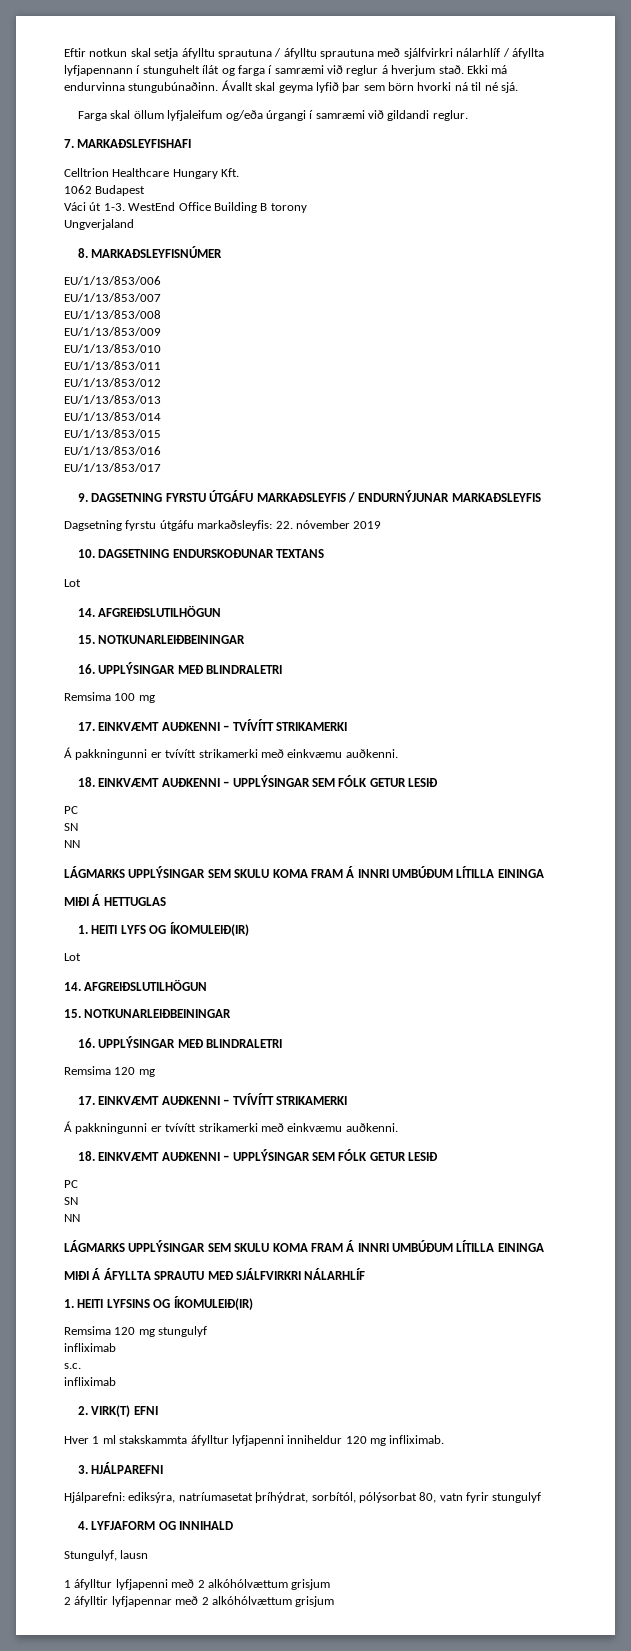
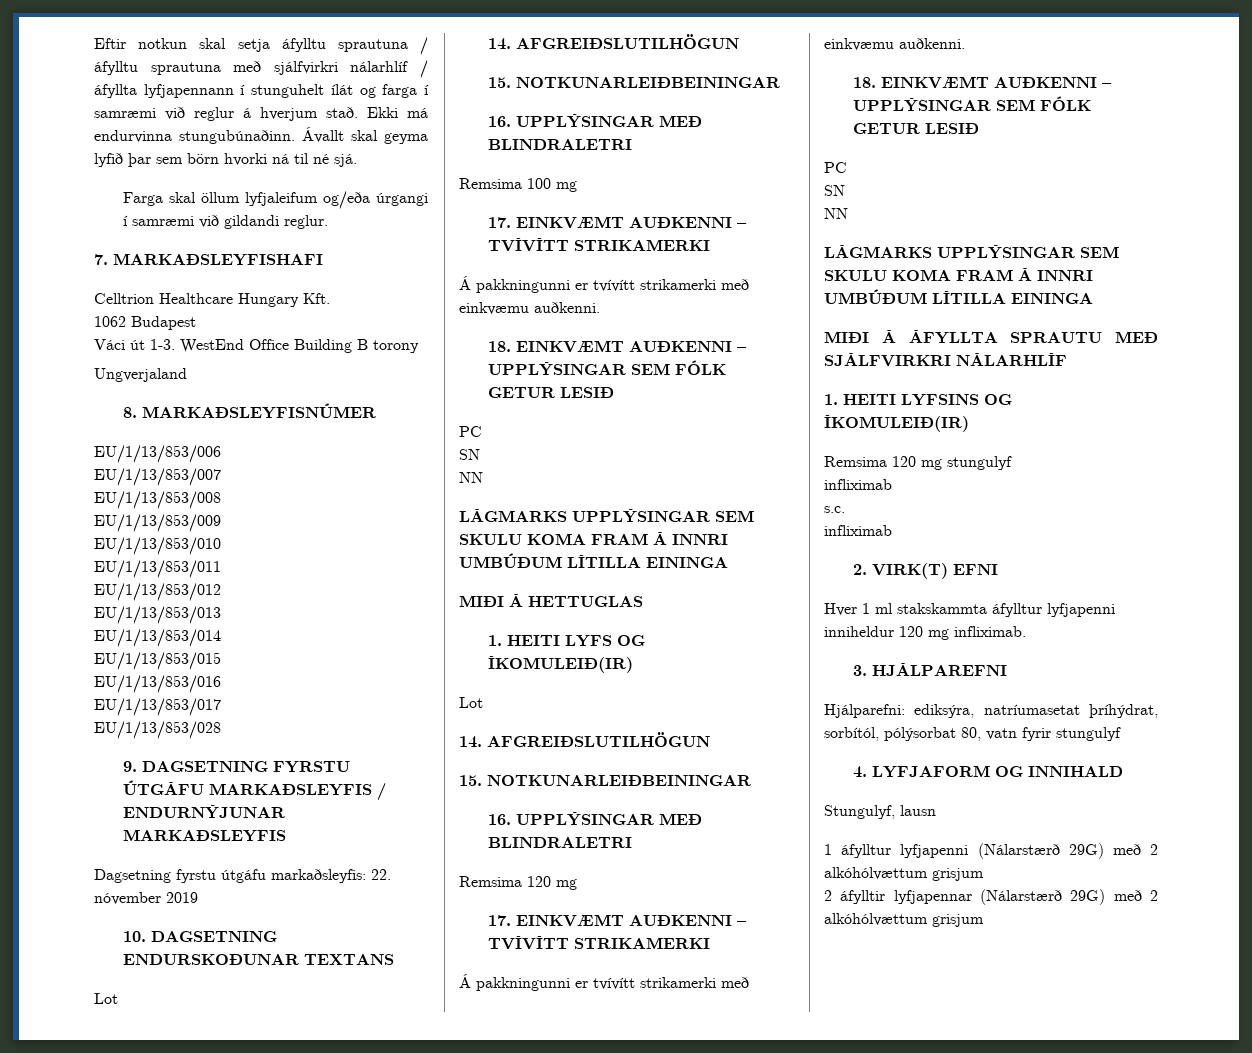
(161, 467) none -> [94,721,221,739] // EU/1/13/853/028
(168, 1584) none -> [977,843,1104,859] (Nálarstærð 29G)
(172, 1601) none -> [980,889,1106,905] (Nálarstærð 29G)

